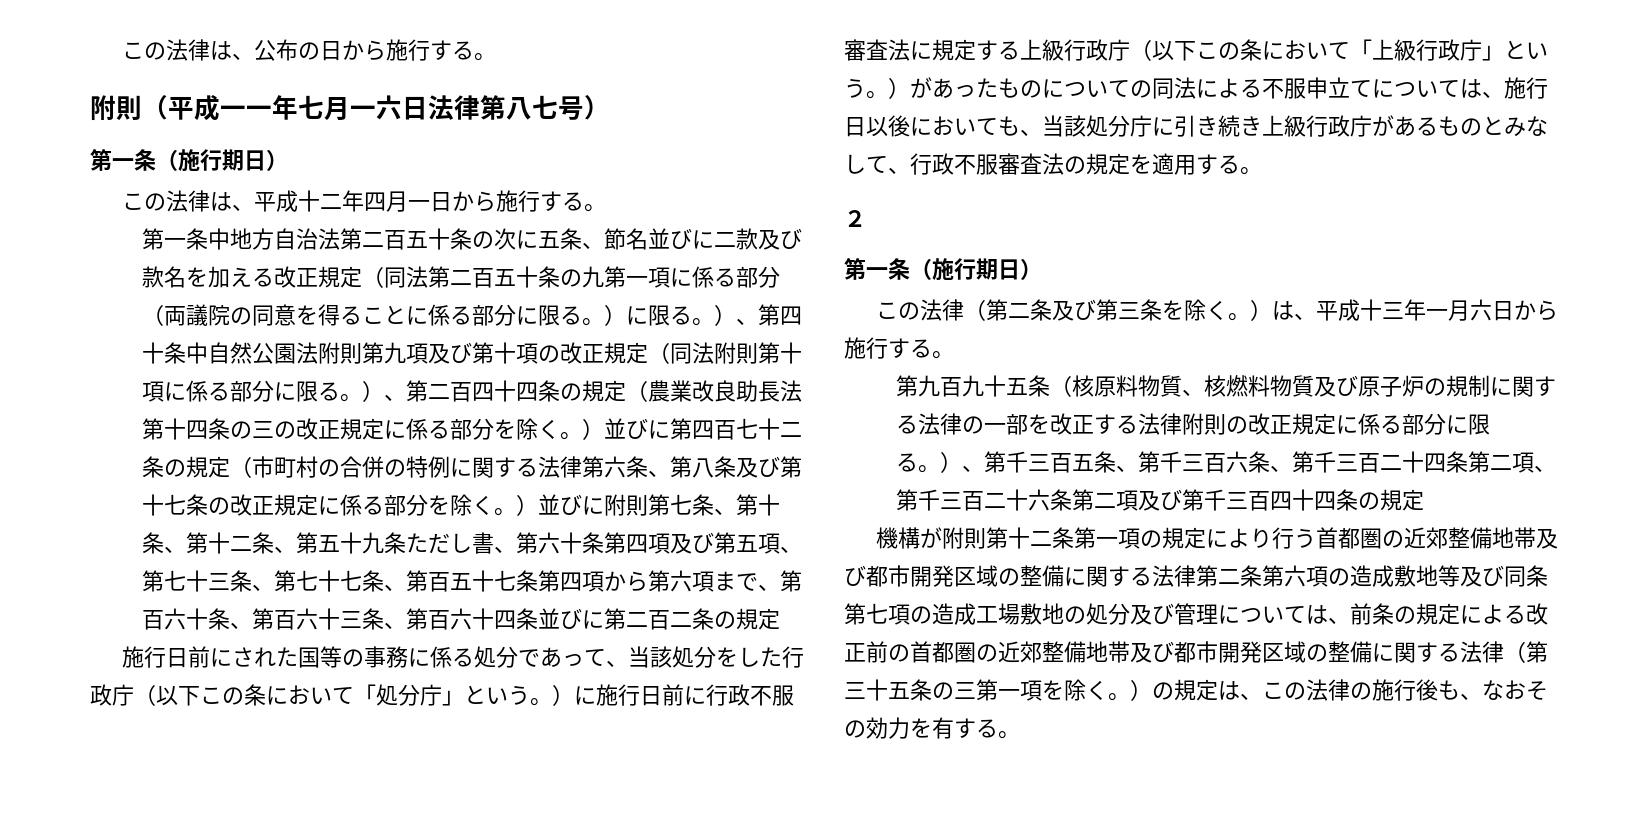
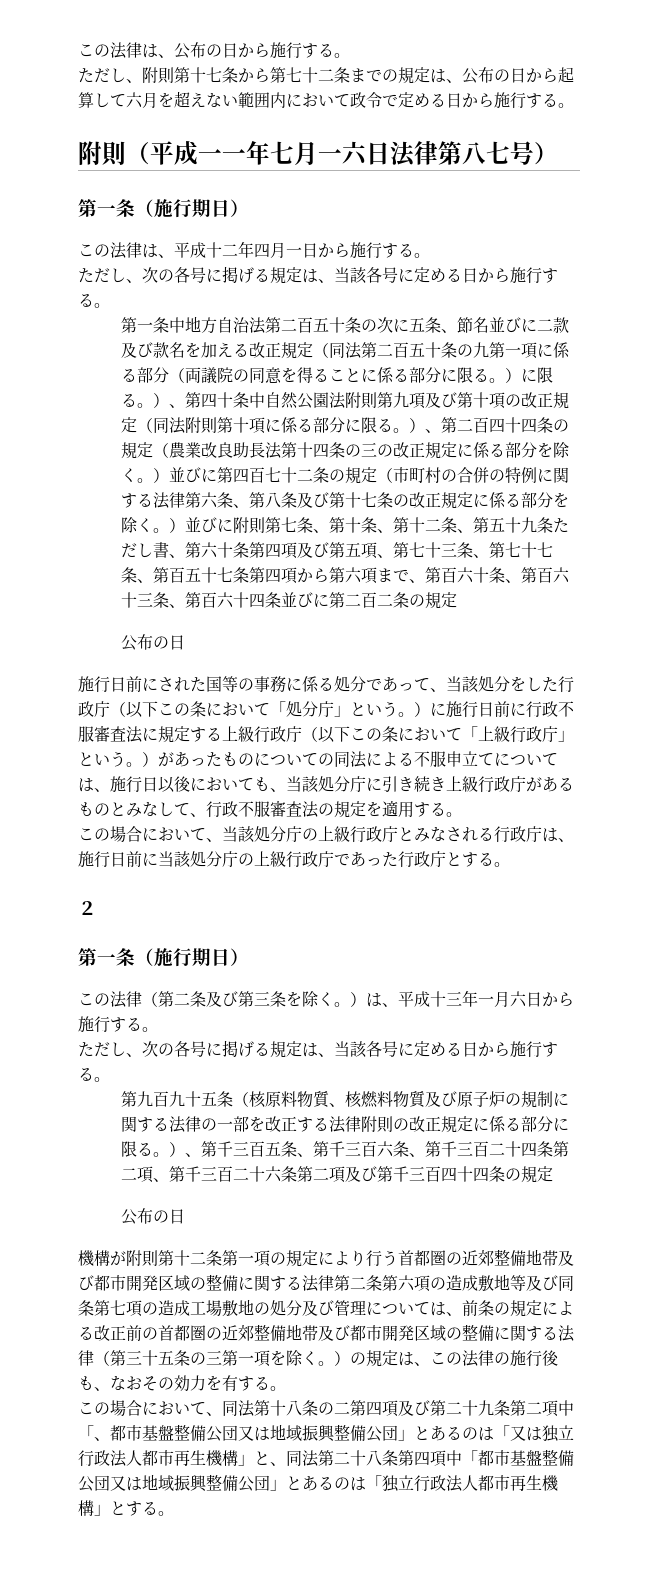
(497, 57) none -> [78,67,574,84] [78,91,574,109] // ただし、附則第十七条から第七十二条までの規定は、公布の日から起算して六月を超えない範囲内において政令で定める日から施行する。
(607, 208) none -> [78,266,558,284] [78,293,110,308] // ただし、次の各号に掲げる規定は、当該各号に定める日から施行する。
(780, 619) none -> [120,634,185,651] // 公布の日
(1262, 171) none -> [78,826,574,843] [78,851,510,868] // この場合において、当該処分庁の上級行政庁とみなされる行政庁は、施行日前に当該処分庁の上級行政庁であった行政庁とする。
(954, 355) none -> [78,1040,558,1058] [78,1067,110,1082] // ただし、次の各号に掲げる規定は、当該各号に定める日から施行する。
(1424, 500) none -> [120,1208,185,1225] // 公布の日
(1020, 735) none -> [78,1400,574,1417] [78,1424,574,1442] [78,1449,574,1467] [78,1474,559,1492] [78,1500,174,1516] // この場合において、同法第十八条の二第四項及び第二十九条第二項中「、都市基盤整備公団又は地域振興整備公団」とあるのは「又は独立行政法人都市再生機構」と、同法第二十八条第四項中「都市基盤整備公団又は地域振興整備公団」とあるのは「独立行政法人都市再生機構」とする。

